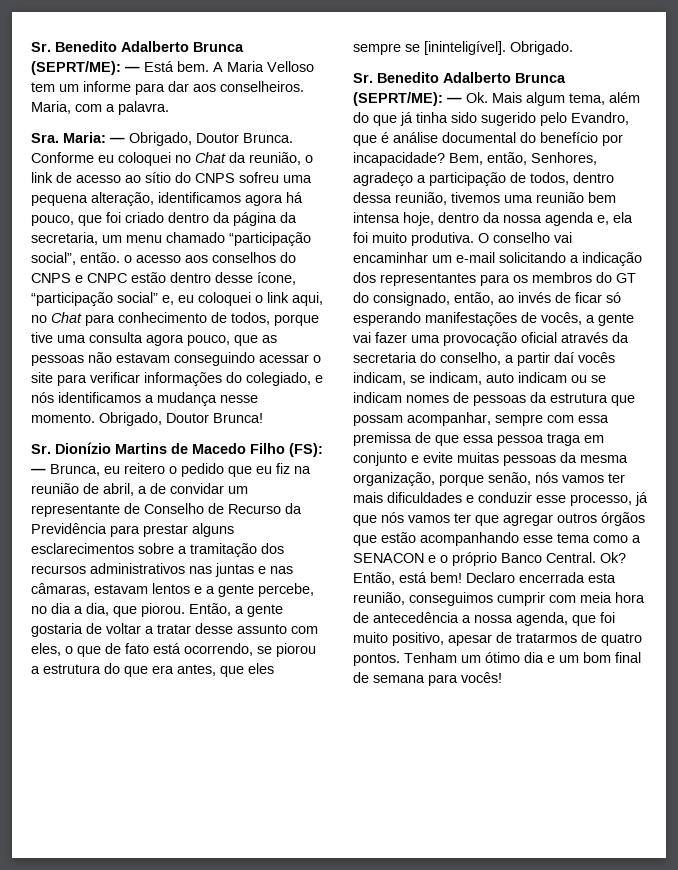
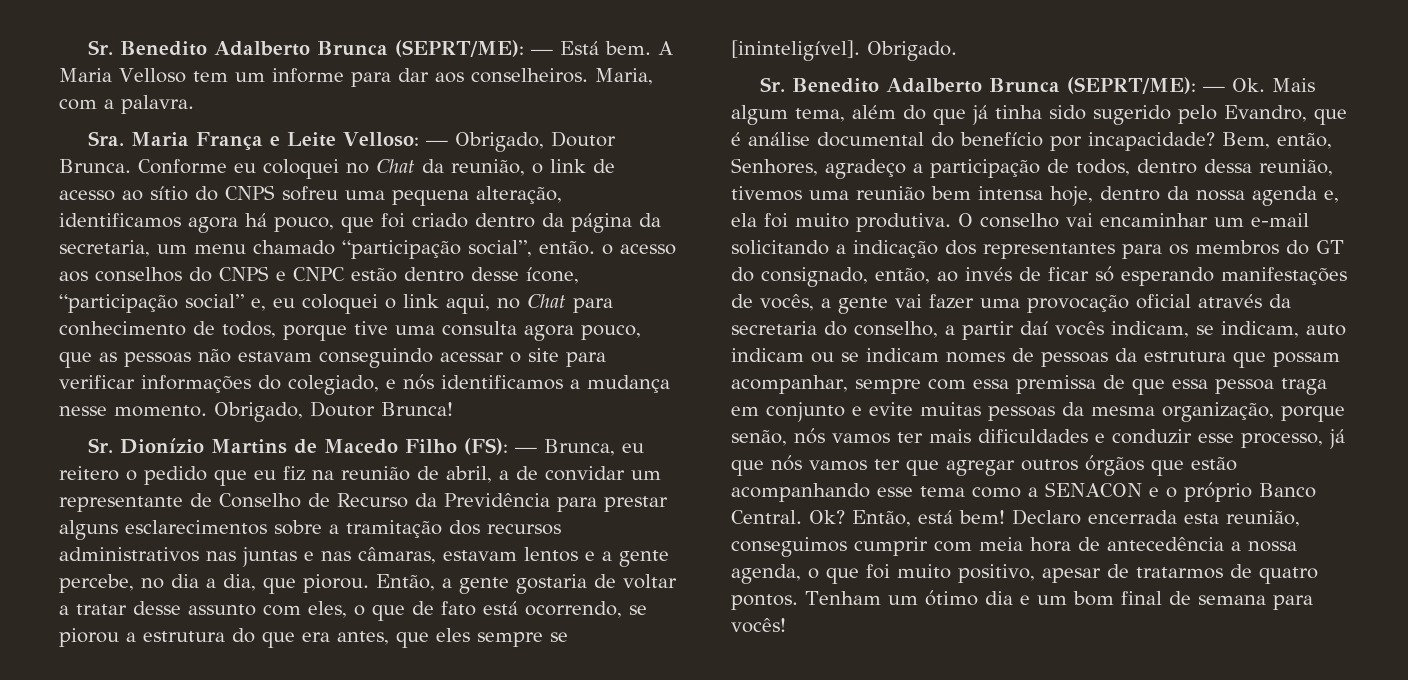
[63,132,106,143] Maria: -> [130,132,419,150] Maria França e Leite Velloso:
(568, 619) none -> [808,568,819,579] o

